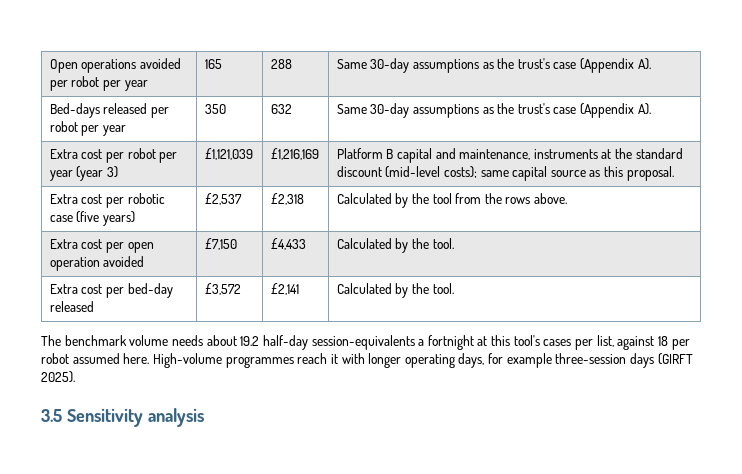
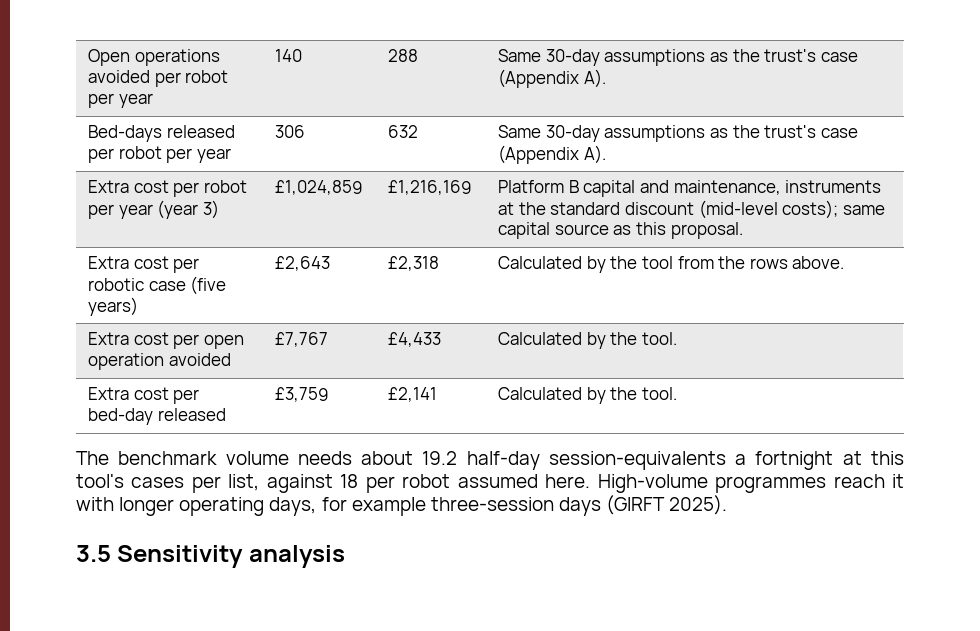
[204,59,222,69] 165 -> [275,49,303,62] 140
[204,104,226,114] 350 -> [275,125,306,138] 306
[204,148,253,160] £1,121,039 -> [275,180,364,195] £1,024,859
[204,193,242,205] £2,537 -> [275,256,331,271] £2,643
[204,238,237,250] £7,150 -> [275,332,329,347] £7,767
[204,283,241,295] £3,572 -> [275,387,330,402] £3,759

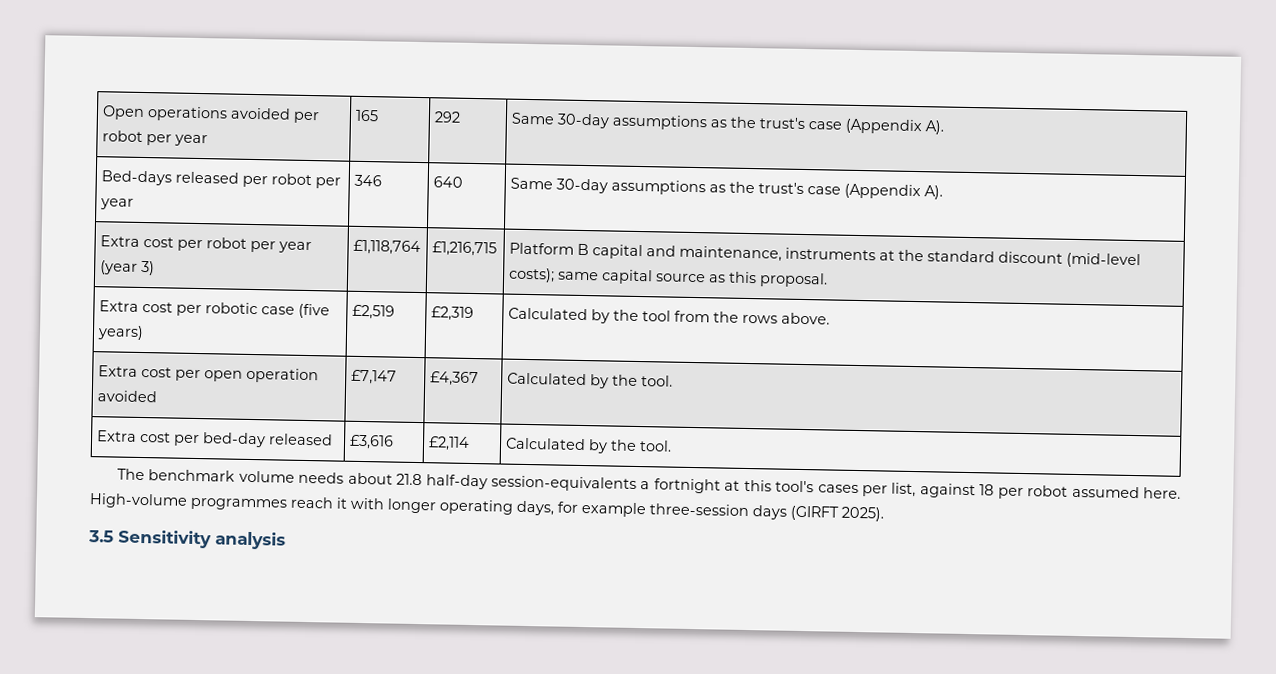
[275,49,303,62] [388,49,419,62] 140 | 288 -> [354,109,379,122] [433,111,461,123] 165 | 292
[275,125,306,138] [388,125,419,138] 306 | 632 -> [353,174,382,187] [432,176,463,188] 346 | 640
[275,180,364,195] [388,180,473,195] £1,024,859 | £1,216,169 -> [352,239,421,256] [431,241,497,257] £1,118,764 | £1,216,715
[275,256,331,271] [388,256,440,271] £2,643 | £2,318 -> [351,304,395,320] [430,306,474,322] £2,519 | £2,319
[275,332,329,347] [388,332,442,347] £7,767 | £4,433 -> [350,369,397,385] [429,371,479,387] £7,147 | £4,367
[275,387,330,402] [388,387,438,402] £3,759 | £2,141 -> [348,434,394,450] [427,436,470,451] £3,616 | £2,114
[422,451,458,465] 19.2 -> [396,473,423,486] 21.8

